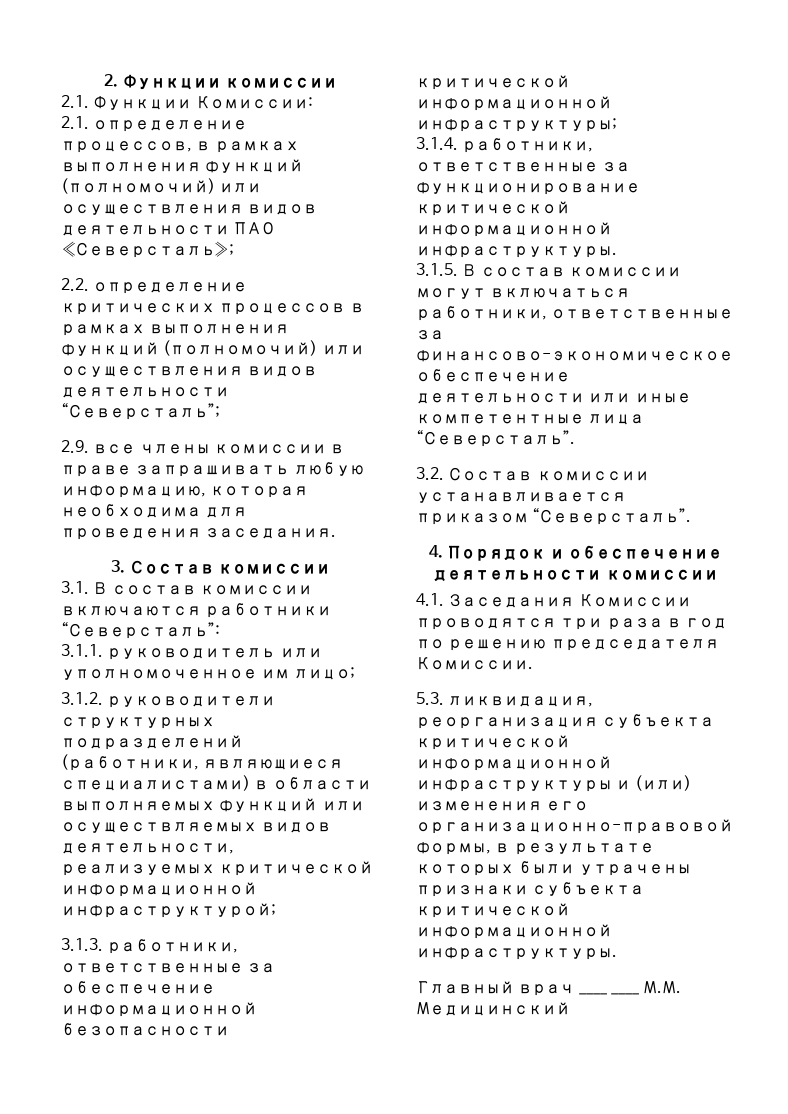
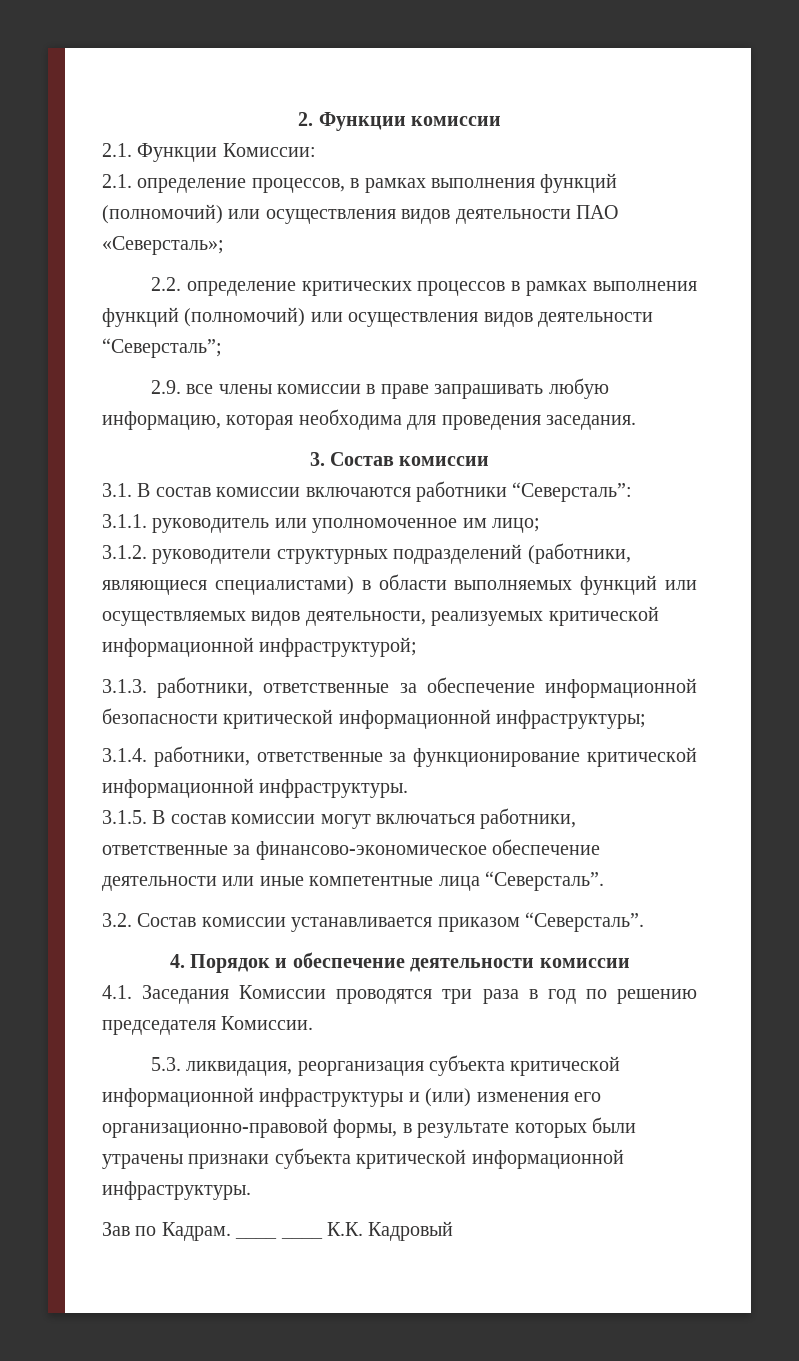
[416,981,682,996] [416,1002,570,1016] Главный врач ____ ____ М.М. Медицинский -> [102,1222,323,1241] [327,1221,454,1241] Зав по Кадрам. ____ ____ К.К. Кадровый

